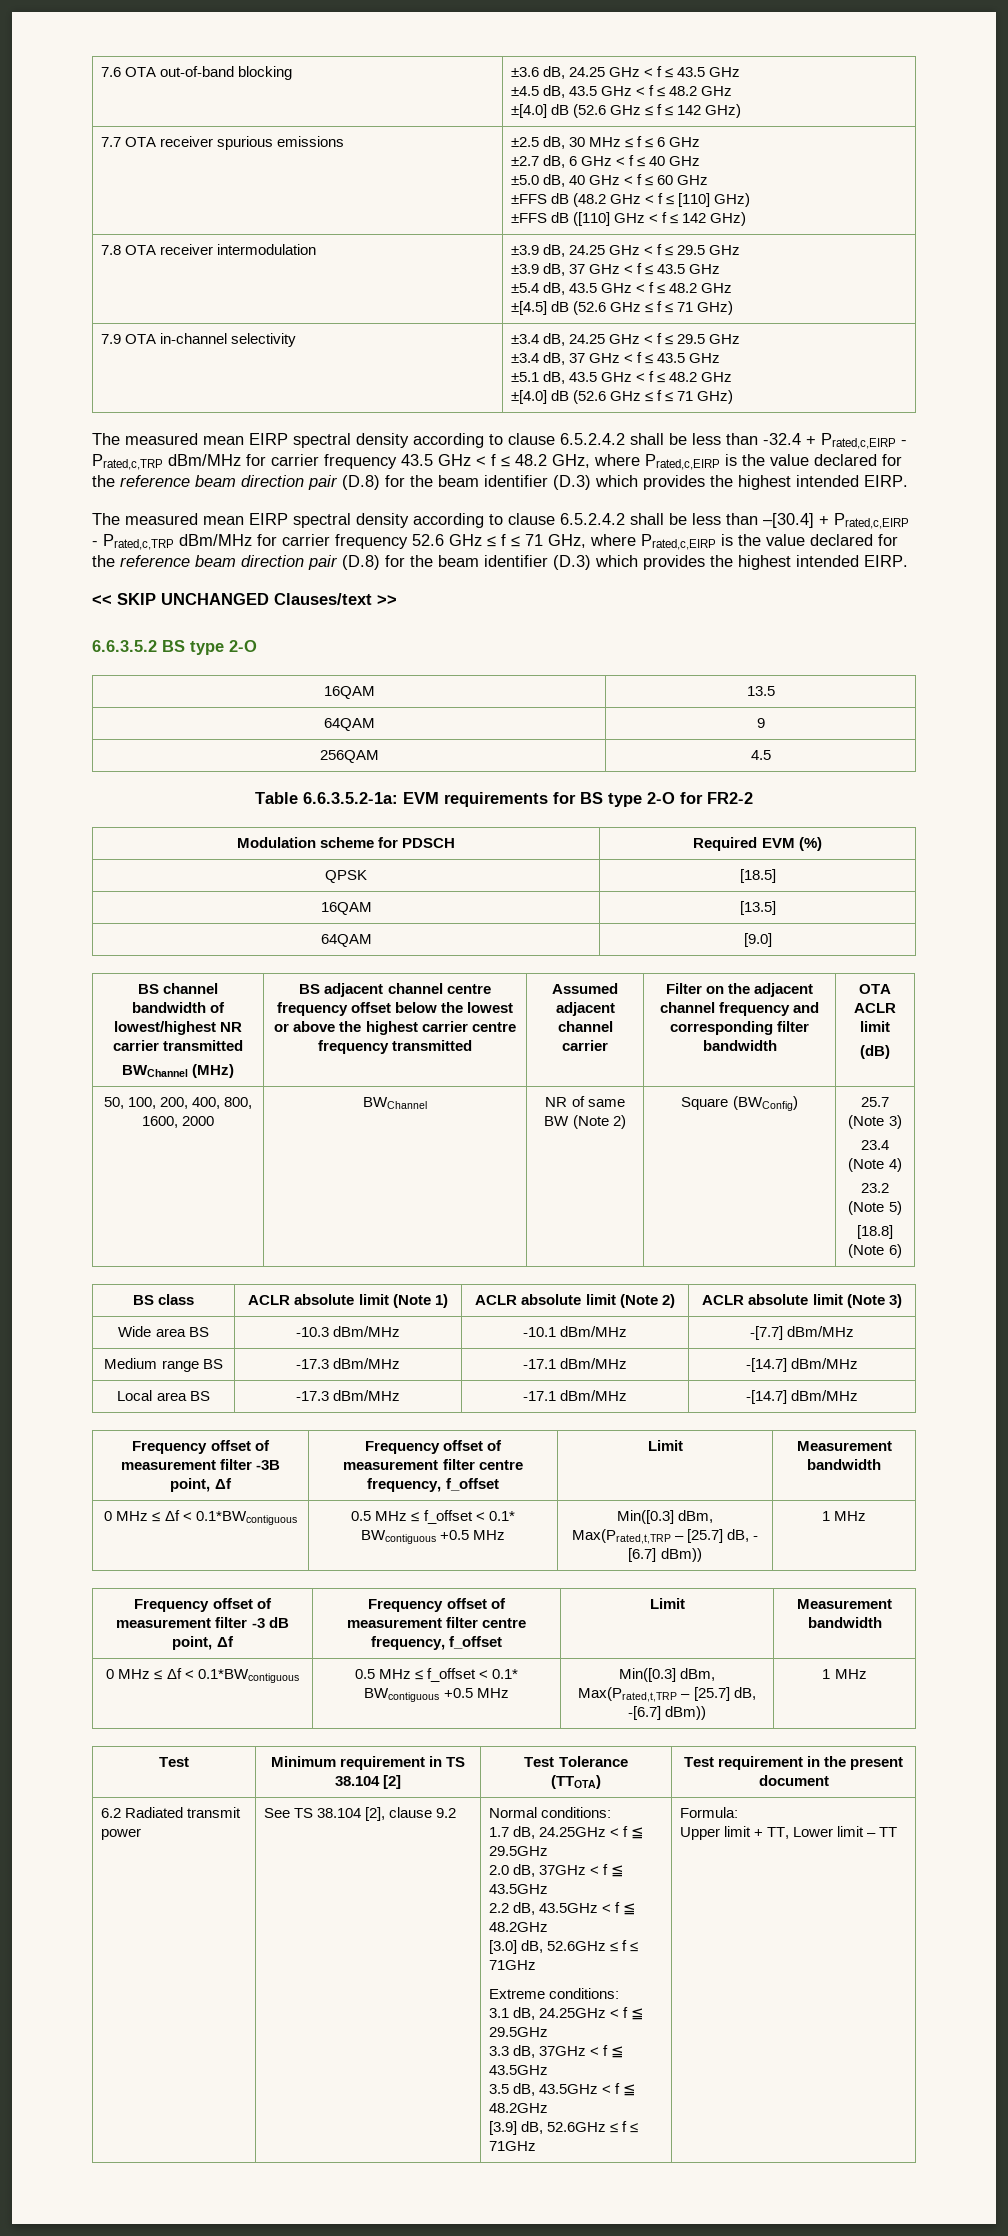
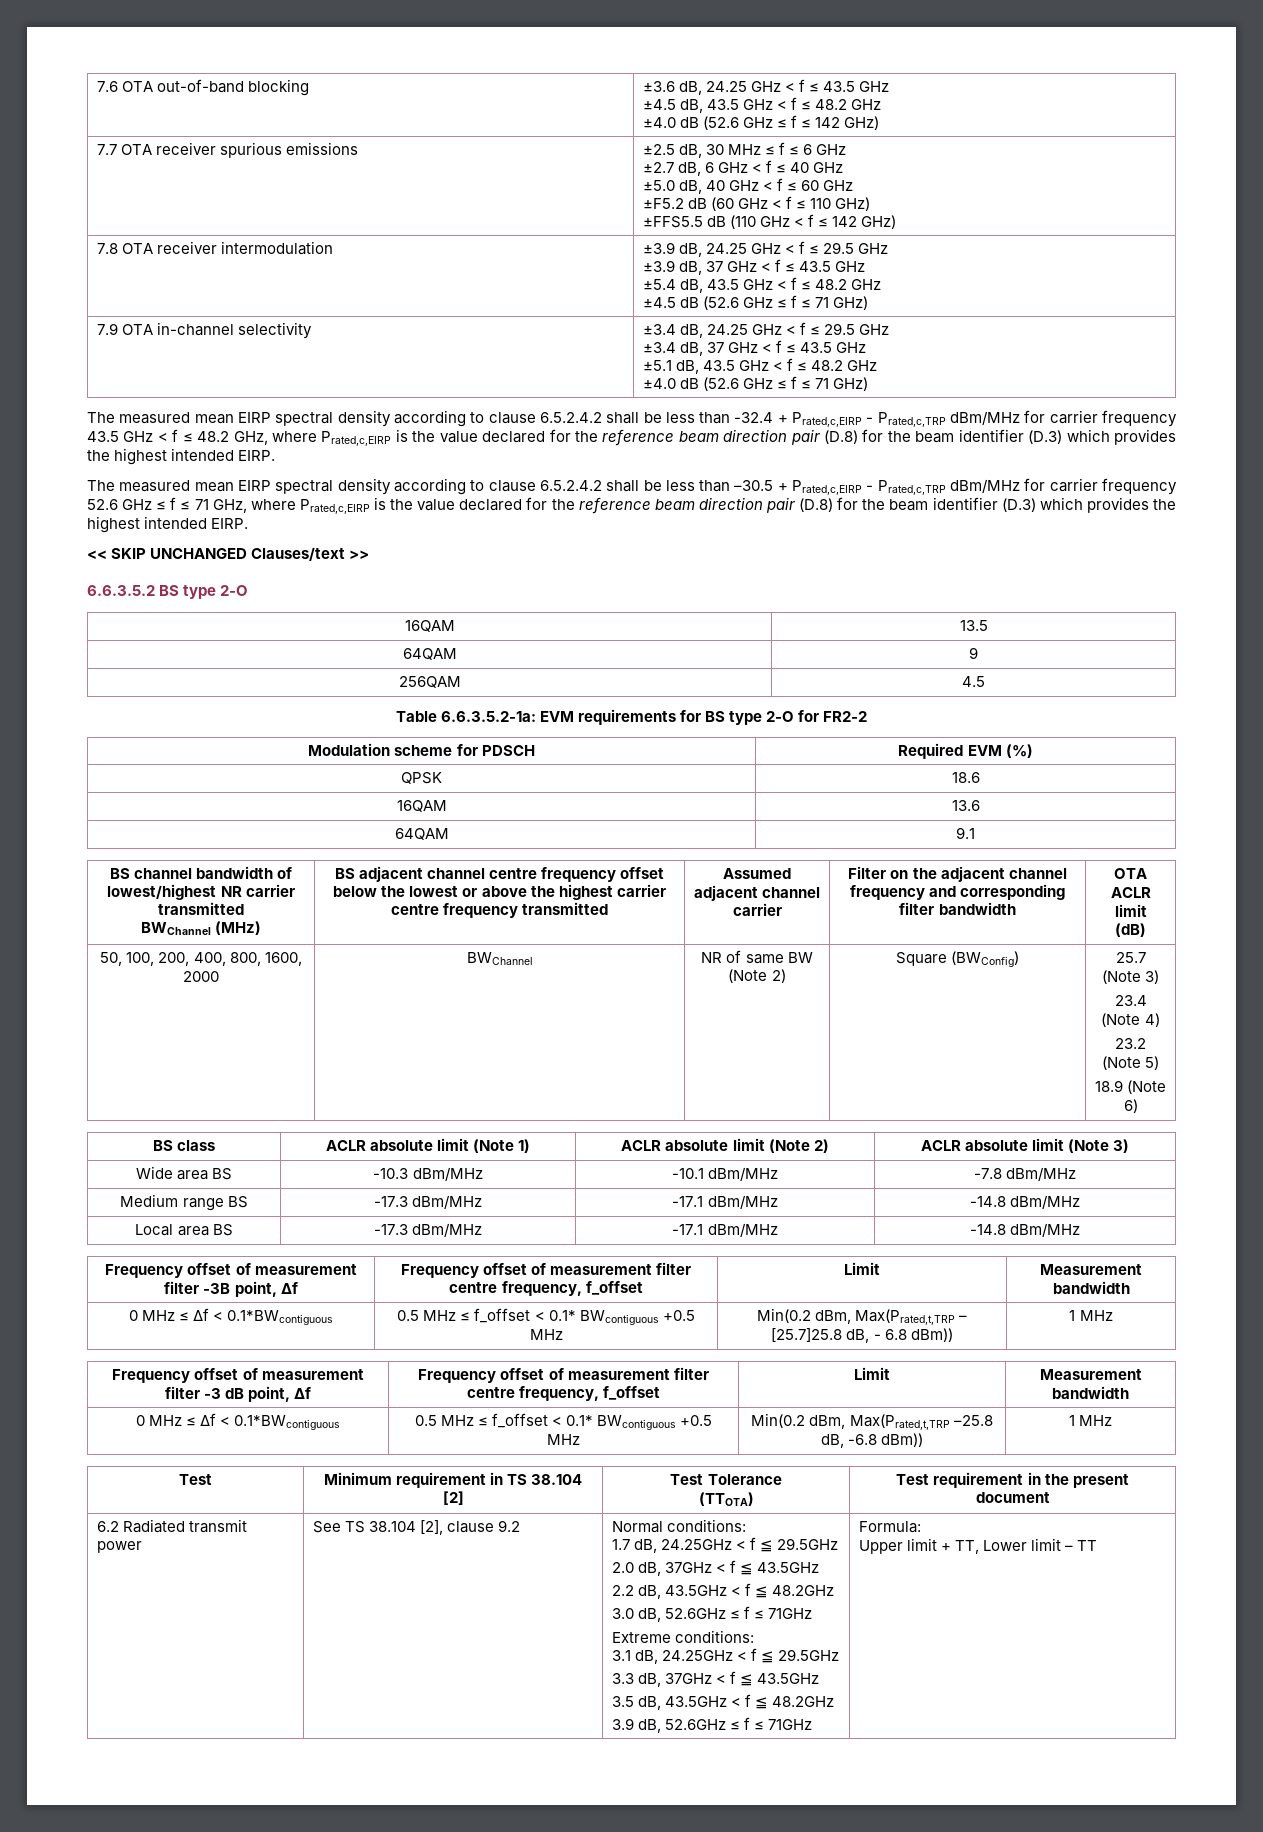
[511,104,548,118] ±[4.0] -> [642,117,676,128] ±4.0
[511,193,751,207] [511,212,611,226] ±FFS dB (48.2 GHz < f ≤ [110] GHz) // ±FFS dB ([110] -> [642,196,871,211] [642,215,756,229] ±F5.2 dB (60 GHz < f ≤ 110 GHz) // ±FFS5.5 dB (110
[511,301,548,315] ±[4.5] -> [642,297,676,308] ±4.5
[511,390,548,404] ±[4.0] -> [642,378,676,389] ±4.0
[763,513,814,528] –[30.4] -> [734,480,774,491] –30.5
[739,869,776,883] [320,902,372,915] [739,901,776,915] [320,934,372,947] [743,933,772,947] [18.5] // 16QAM | [13.5] // 64QAM | [9.0] -> [951,772,980,783] [396,800,447,812] [951,800,980,811] [394,828,449,840] [956,827,975,839] 18.6 // 16QAM | 13.6 // 64QAM | 9.1
[857,1225,893,1239] [18.8] -> [1094,1080,1123,1092] 18.9
[749,1326,783,1340] -[7.7] -> [973,1168,1002,1179] -7.8
[745,1358,787,1372] -[14.7] -> [969,1196,1006,1207] -14.8
[745,1390,787,1404] -[14.7] -> [969,1224,1006,1235] -14.8
[616,1510,714,1524] [571,1529,723,1544] Min([0.3] dBm, Max(Prated,t,TRP – [25.7] -> [756,1308,968,1325] [771,1328,843,1342] Min(0.2 dBm, Max(Prated,t,TRP – [25.7]25.8
[628,1548,657,1562] [6.7] -> [884,1329,907,1340] 6.8
[618,1668,716,1682] [578,1687,756,1702] [627,1706,661,1720] Min([0.3] dBm, Max(Prated,t,TRP – [25.7] dB, -[6.7] -> [751,1413,993,1430] [820,1434,877,1448] Min(0.2 dBm, Max(Prated,t,TRP –25.8 dB, -6.8
[489,1940,518,1954] [3.0] -> [611,1608,634,1619] 3.0
[489,2121,518,2135] [3.9] -> [611,1718,634,1730] 3.9

